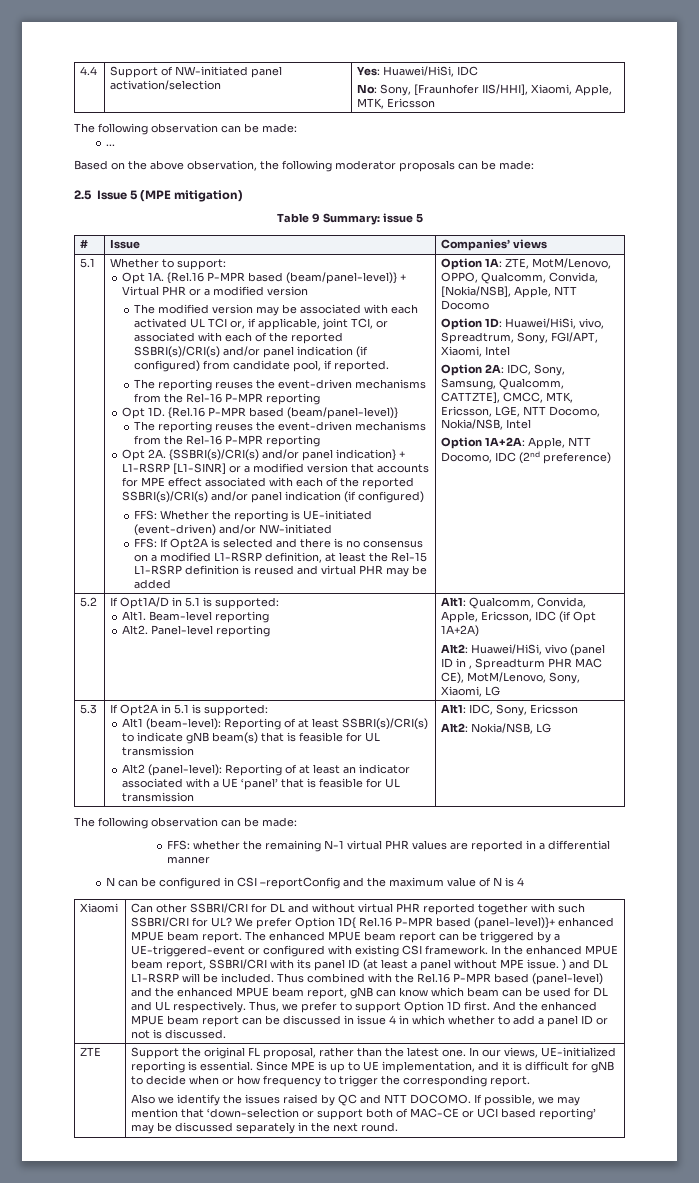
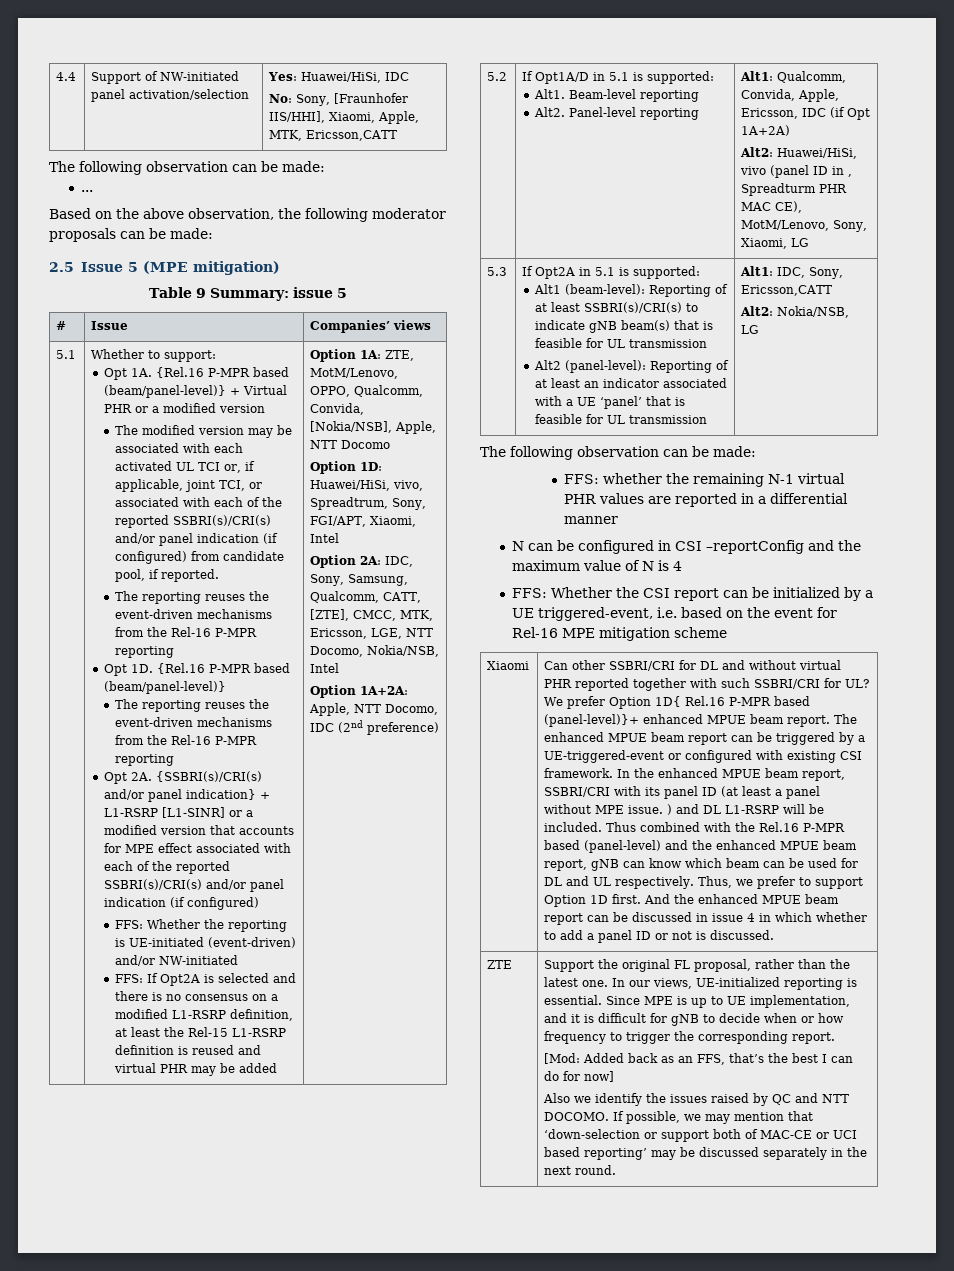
[387,98,436,108] Ericsson -> [306,130,398,141] Ericsson,CATT
[441,392,501,404] CATTZTE], -> [383,592,422,603] [310,609,350,621] CATT, [ZTE],
[530,704,579,714] Ericsson -> [741,285,833,296] Ericsson,CATT
(525, 881) none -> [512,587,874,601] [512,607,838,621] [512,627,728,641] // FFS: Whether the CSI report can be initialized by a UE triggered-event, i.e. based on the event for Rel-16 MPE mitigation scheme
(531, 1081) none -> [544,1053,854,1065] [544,1071,615,1082] // [Mod: Added back as an FFS, that’s the best I can do for now]

